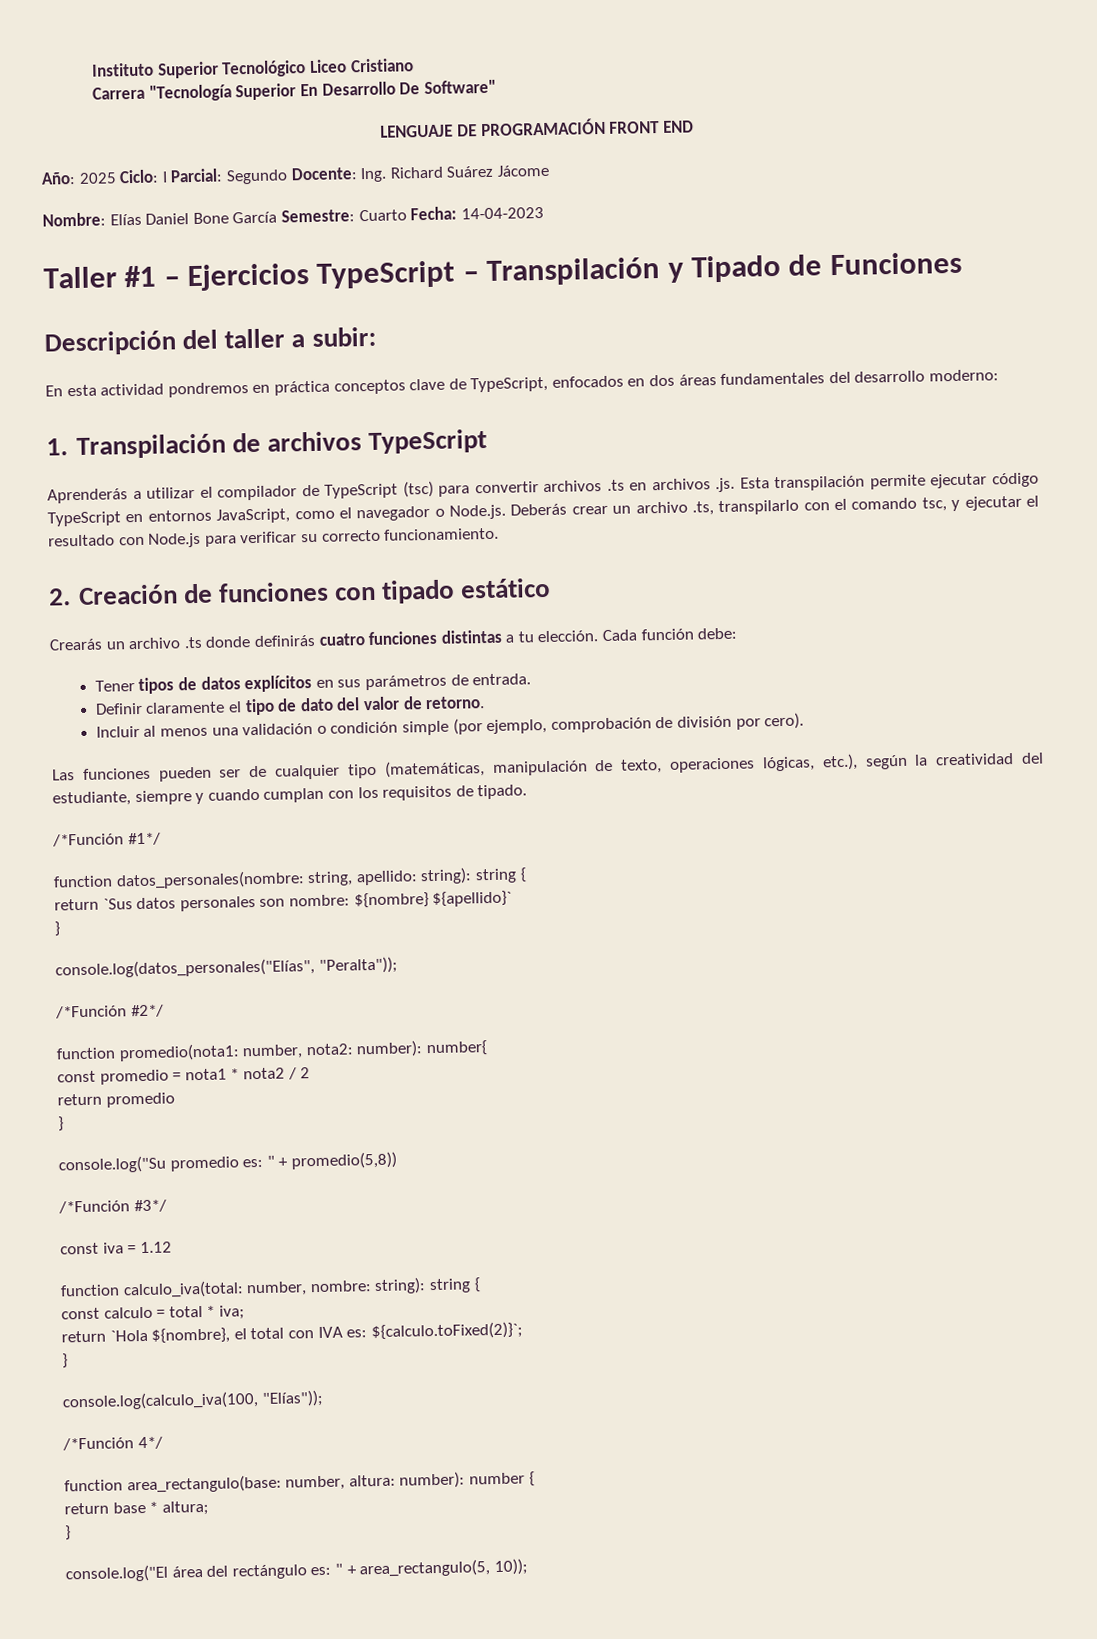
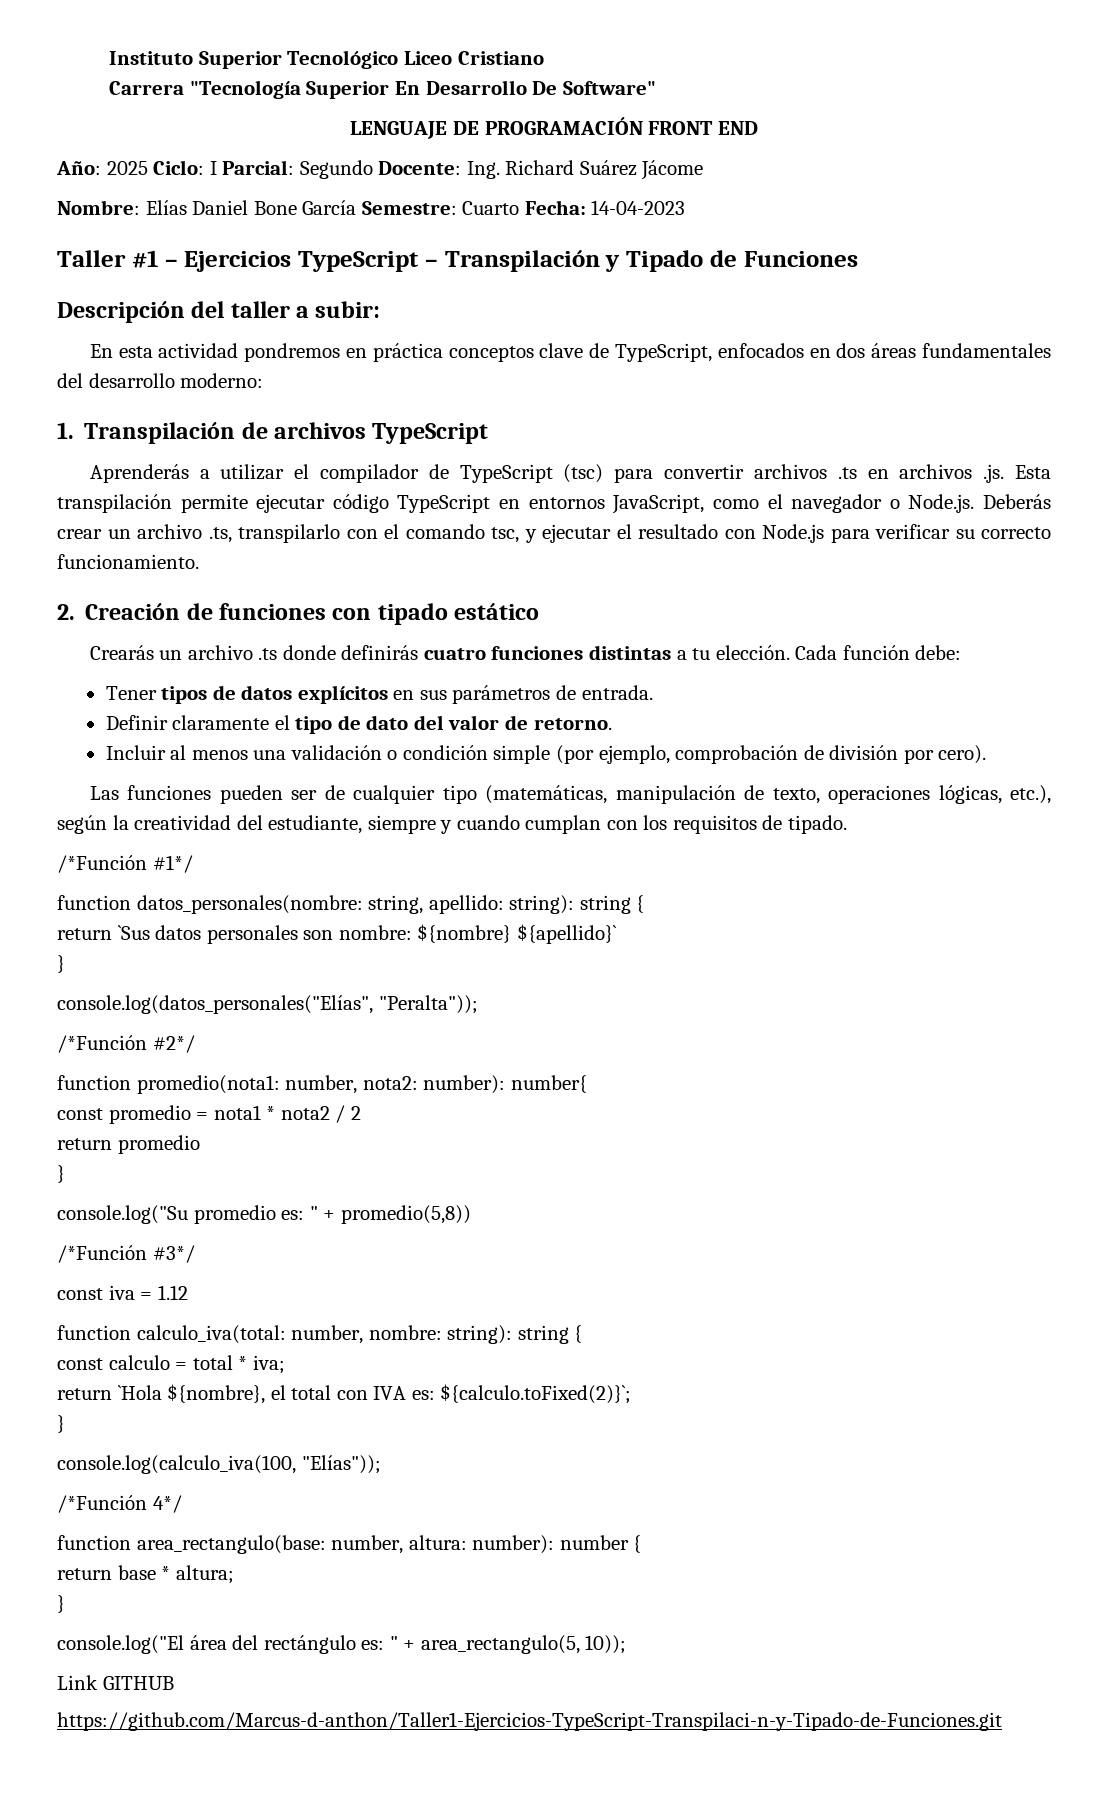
(528, 1567) none -> [57,1675,174,1690] [57,1712,1002,1731] // Link GITHUB // https://github.com/Marcus-d-anthon/Taller1-Ejercicios-TypeScript-Transpilaci-n-y-Tipado-de-Funciones.git

